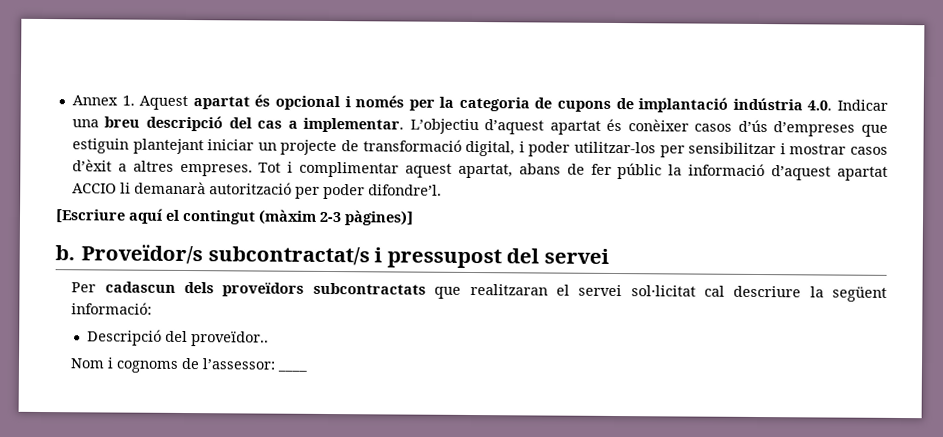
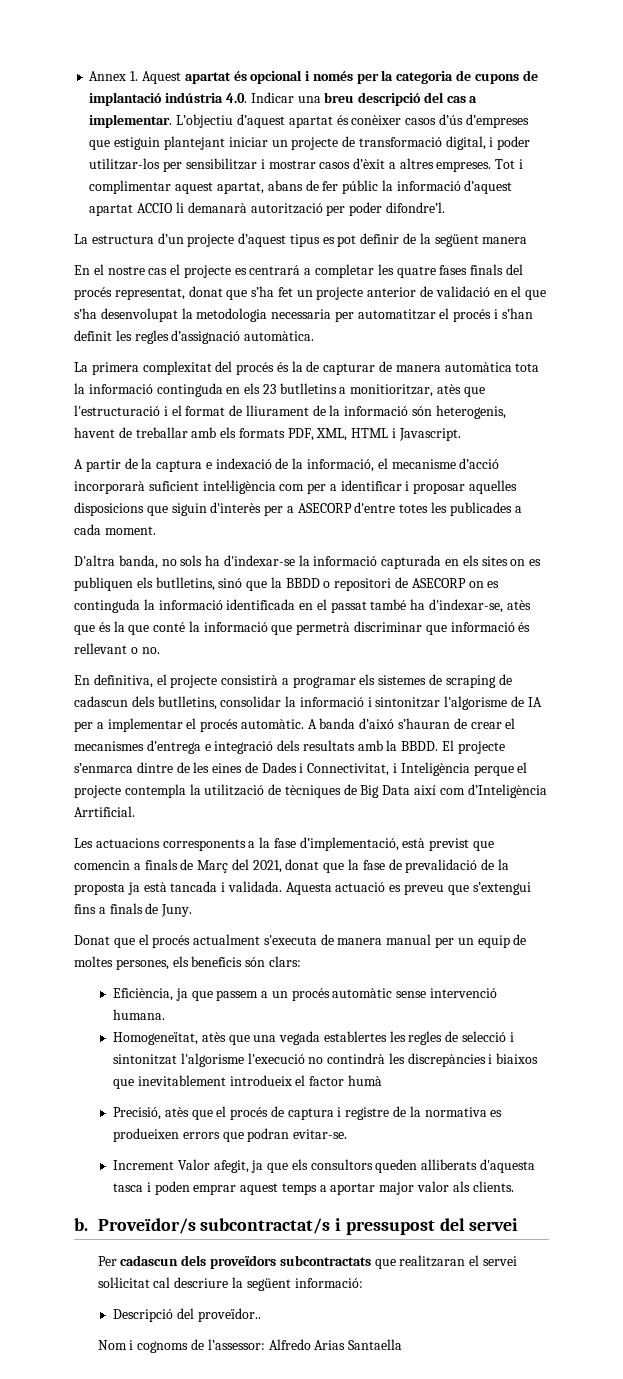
[55,208,414,226] [Escriure aquí el contingut (màxim 2-3 pàgines)] -> [74,233,528,247] [74,264,523,278] [74,286,547,300] [74,308,533,322] [74,330,315,344] [74,361,540,375] [74,383,485,397] [74,405,506,419] [74,427,461,441] [74,458,500,472] [74,480,518,494] [74,502,522,516] [74,524,156,535] [74,555,542,569] [74,577,500,591] [74,599,531,613] [74,621,531,635] [74,643,160,654] [74,674,512,688] [74,696,542,710] [74,718,516,732] [74,740,505,754] [74,762,528,776] [74,784,547,798] [74,806,135,817] [74,837,495,851] [74,859,509,873] [74,881,531,895] [74,903,193,917] [74,934,527,948] [74,956,301,970] [112,988,498,1001] [112,1009,165,1020] [112,1031,514,1045] [112,1053,539,1067] [112,1075,382,1089] [112,1106,503,1120] [112,1128,348,1142] [112,1159,536,1173] [112,1181,514,1195] La estructura d’un projecte d’aquest tipus es pot definir de la següent manera // En el nostre cas el projecte es centrará a completar les quatre fases finals del procés representat, donat que s’ha fet un projecte anterior de validació en el que s’ha desenvolupat la metodologia necessaria per automatitzar el procés i s’han definit les regles d’assignació automàtica. // La primera complexitat del procés és la de capturar de manera automàtica tota la informació continguda en els 23 butlletins a monitioritzar, atès que l'estructuració i el format de lliurament de la informació són heterogenis, havent de treballar amb els formats PDF, XML, HTML i Javascript. // A partir de la captura e indexació de la informació, el mecanisme d’acció incorporarà suficient intel·ligència com per a identificar i proposar aquelles disposicions que siguin d'interès per a ASECORP d'entre totes les publicades a cada moment. // D'altra banda, no sols ha d'indexar-se la informació capturada en els sites on es publiquen els butlletins, sinó que la BBDD o repositori de ASECORP on es continguda la informació identificada en el passat també ha d'indexar-se, atès que és la que conté la informació que permetrà discriminar que informació és rellevant o no. // En definitiva, el projecte consistirà a programar els sistemes de scraping de cadascun dels butlletins, consolidar la informació i sintonitzar l'algorisme de IA per a implementar el procés automàtic. A banda d’aixó s’hauran de crear el mecanismes d’entrega e integració dels resultats amb la BBDD. El projecte s’enmarca dintre de les eines de Dades i Connectivitat, i Inteligència perque el projecte contempla la utilització de tècniques de Big Data així com d’Inteligència Arrtificial. // Les actuacions corresponents a la fase d’implementació, està previst que comencin a finals de Març del 2021, donat que la fase de prevalidació de la proposta ja està tancada i validada. Aquesta actuació es preveu que s’extengui fins a finals de Juny. // Donat que el procés actualment s'executa de manera manual per un equip de moltes persones, els beneficis són clars: // Eficiència, ja que passem a un procés automàtic sense intervenció humana. // Homogeneïtat, atès que una vegada establertes les regles de selecció i sintonitzat l'algorisme l'execució no contindrà les discrepàncies i biaixos que inevitablement introdueix el factor humà // Precisió, atès que el procés de captura i registre de la normativa es produeixen errors que podran evitar-se. // Increment Valor afegit, ja que els consultors queden alliberats d'aquesta tasca i poden emprar aquest temps a aportar major valor als clients.
[277,369,308,372] ____ -> [268,1339,403,1350] Alfredo Arias Santaella

